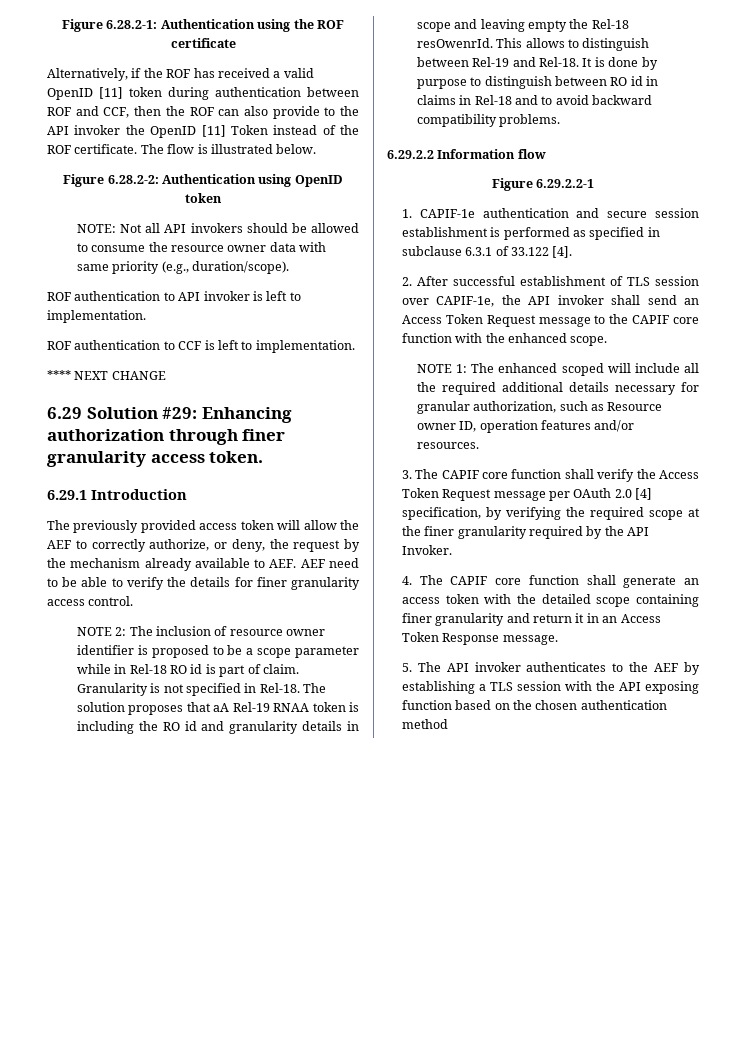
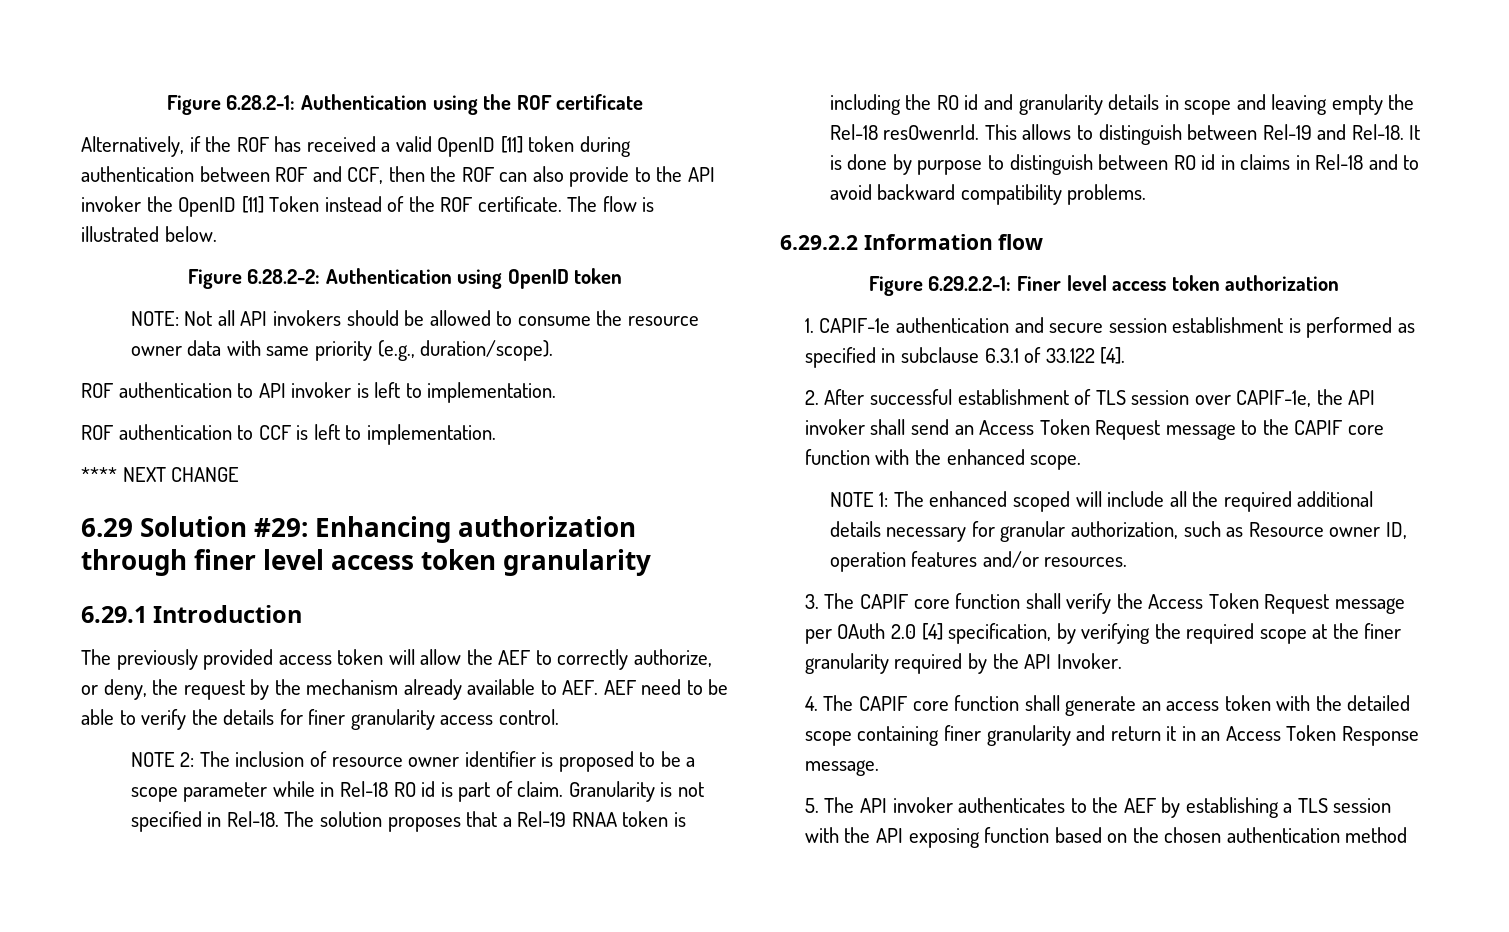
[47,451,264,467] granularity access token. -> [263,549,652,576] level access token granularity
[213,703,230,712] aA -> [502,817,512,827] a
[536,179,595,188] 6.29.2.2-1 -> [928,275,1340,291] 6.29.2.2-1: Finer level access token authorization

